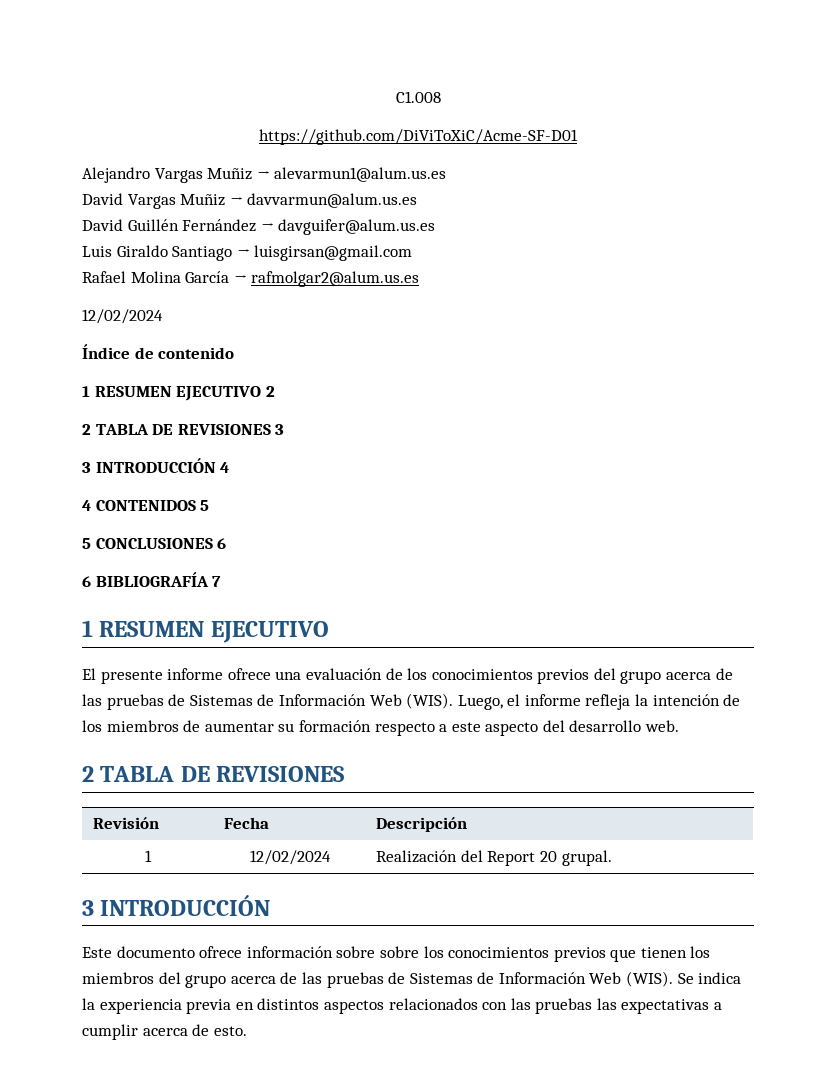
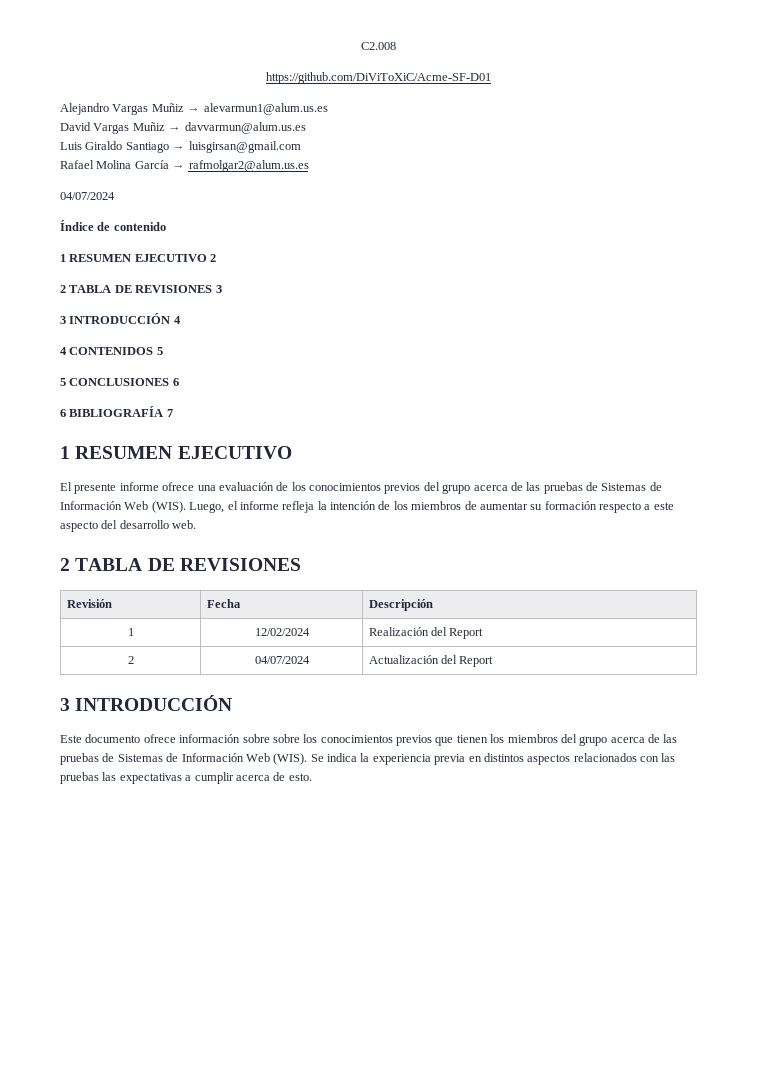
[395,91,441,103] C1.008 -> [361,42,396,50] C2.008
[82,219,436,235] // David Guillén Fernández → davguifer@alum.us.es -> (306, 128) none
[82,309,163,324] 12/02/2024 -> [60,192,115,200] 04/07/2024
[540,850,612,866] 20 grupal. -> [127,656,134,664] [254,656,310,664] [368,655,494,667] // 2 | 04/07/2024 | Actualización del Report

